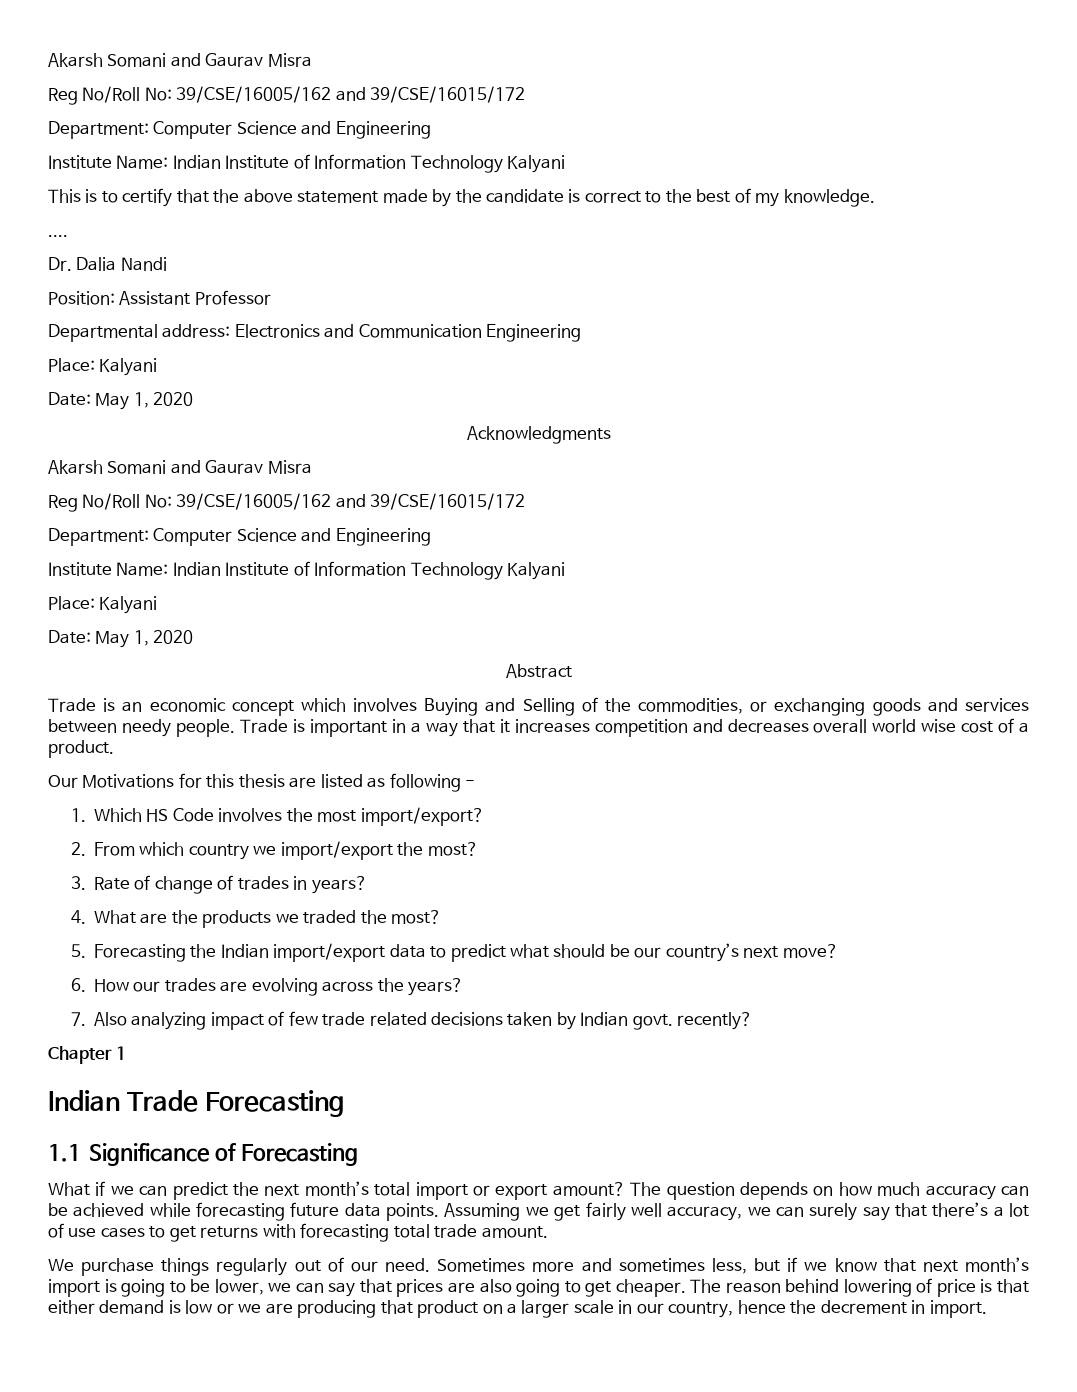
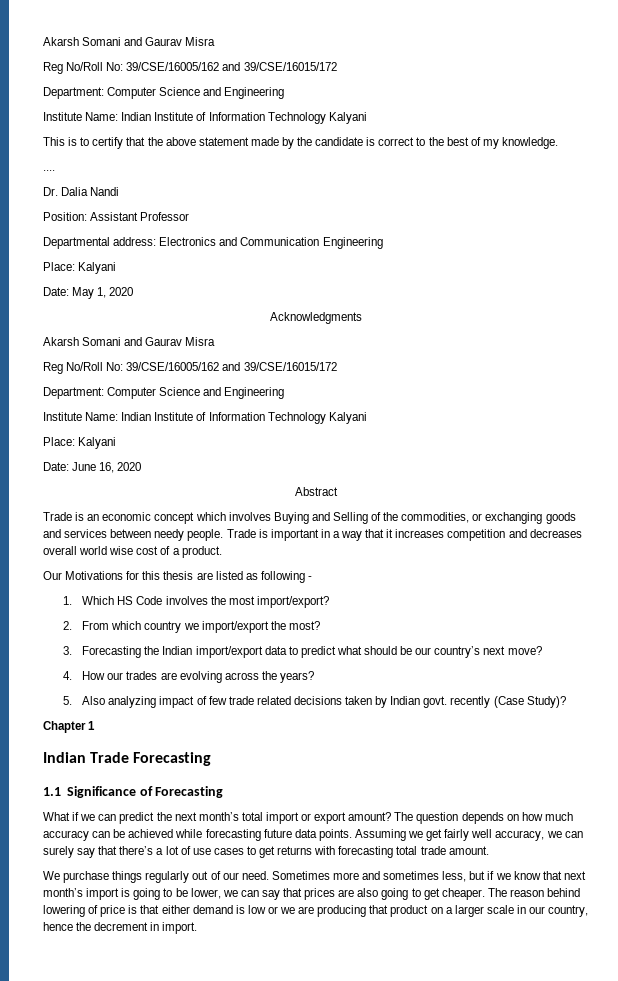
[95,630,149,648] May 1, -> [72,462,115,473] June 16,
[93,875,367,894] [70,910,441,928] [70,944,86,958] Rate of change of trades in years? // 4. What are the products we traded the most? // 5. -> (72, 650) none
[70,978,86,992] 6. -> [62,671,72,680] 4.
[70,1012,86,1026] 7. -> [62,696,72,705] 5.
[677,1012,753,1030] recently? -> [450,696,566,708] recently (Case Study)?

